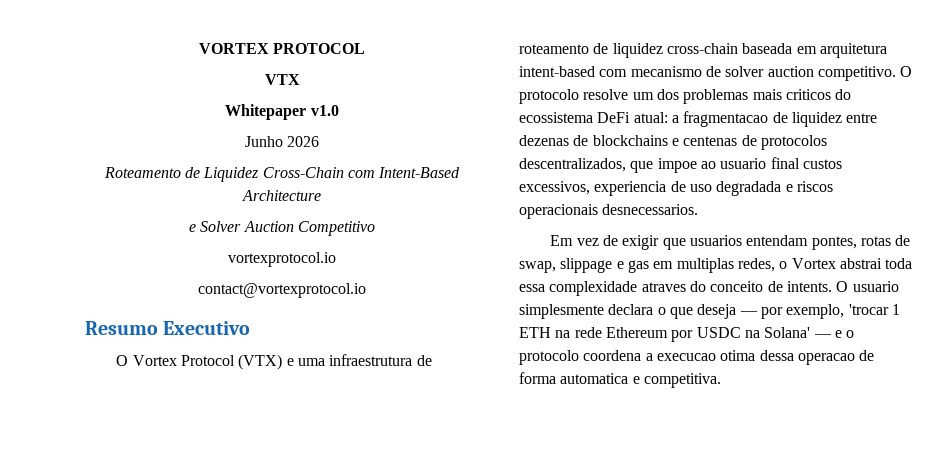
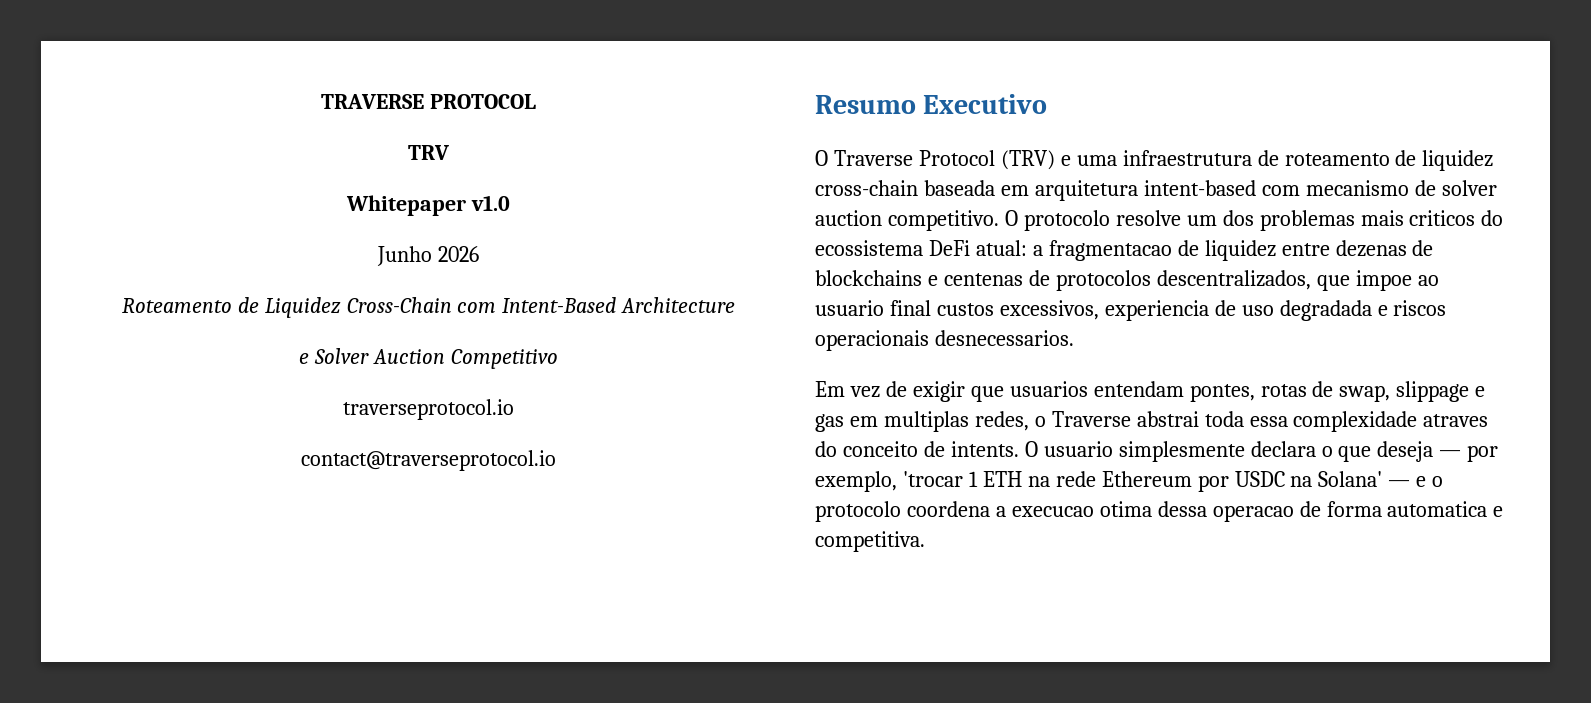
[198,43,269,54] VORTEX -> [321,94,425,109] TRAVERSE
[264,74,300,85] VTX -> [408,145,449,160] TRV
[228,252,336,267] [198,283,366,298] vortexprotocol.io // contact@vortexprotocol.io -> [343,399,514,420] [301,450,556,471] traverseprotocol.io // contact@traverseprotocol.io
[132,354,283,370] Vortex Protocol (VTX) -> [833,150,1055,170] Traverse Protocol (TRV)
[791,258,836,269] Vortex -> [1051,411,1131,427] Traverse

